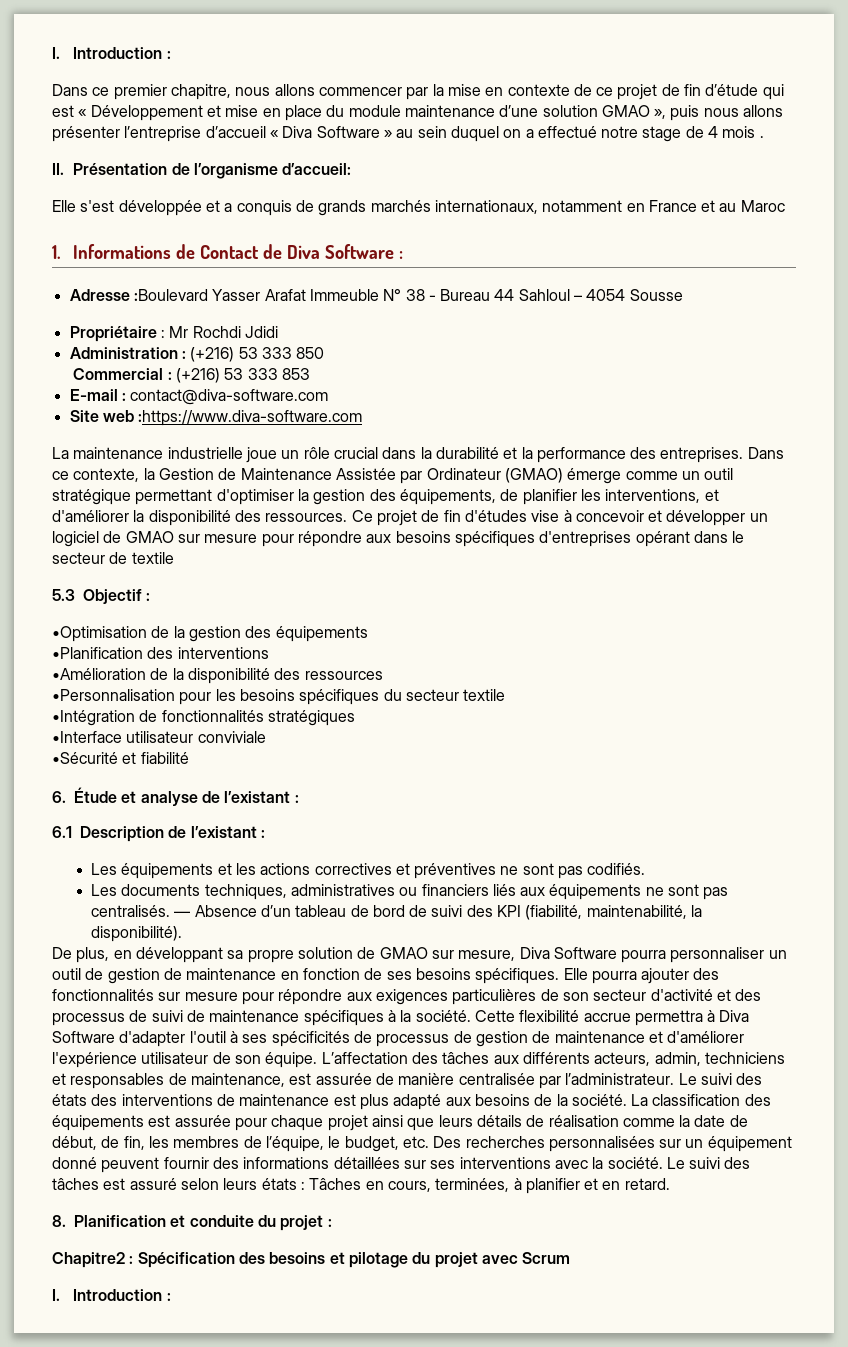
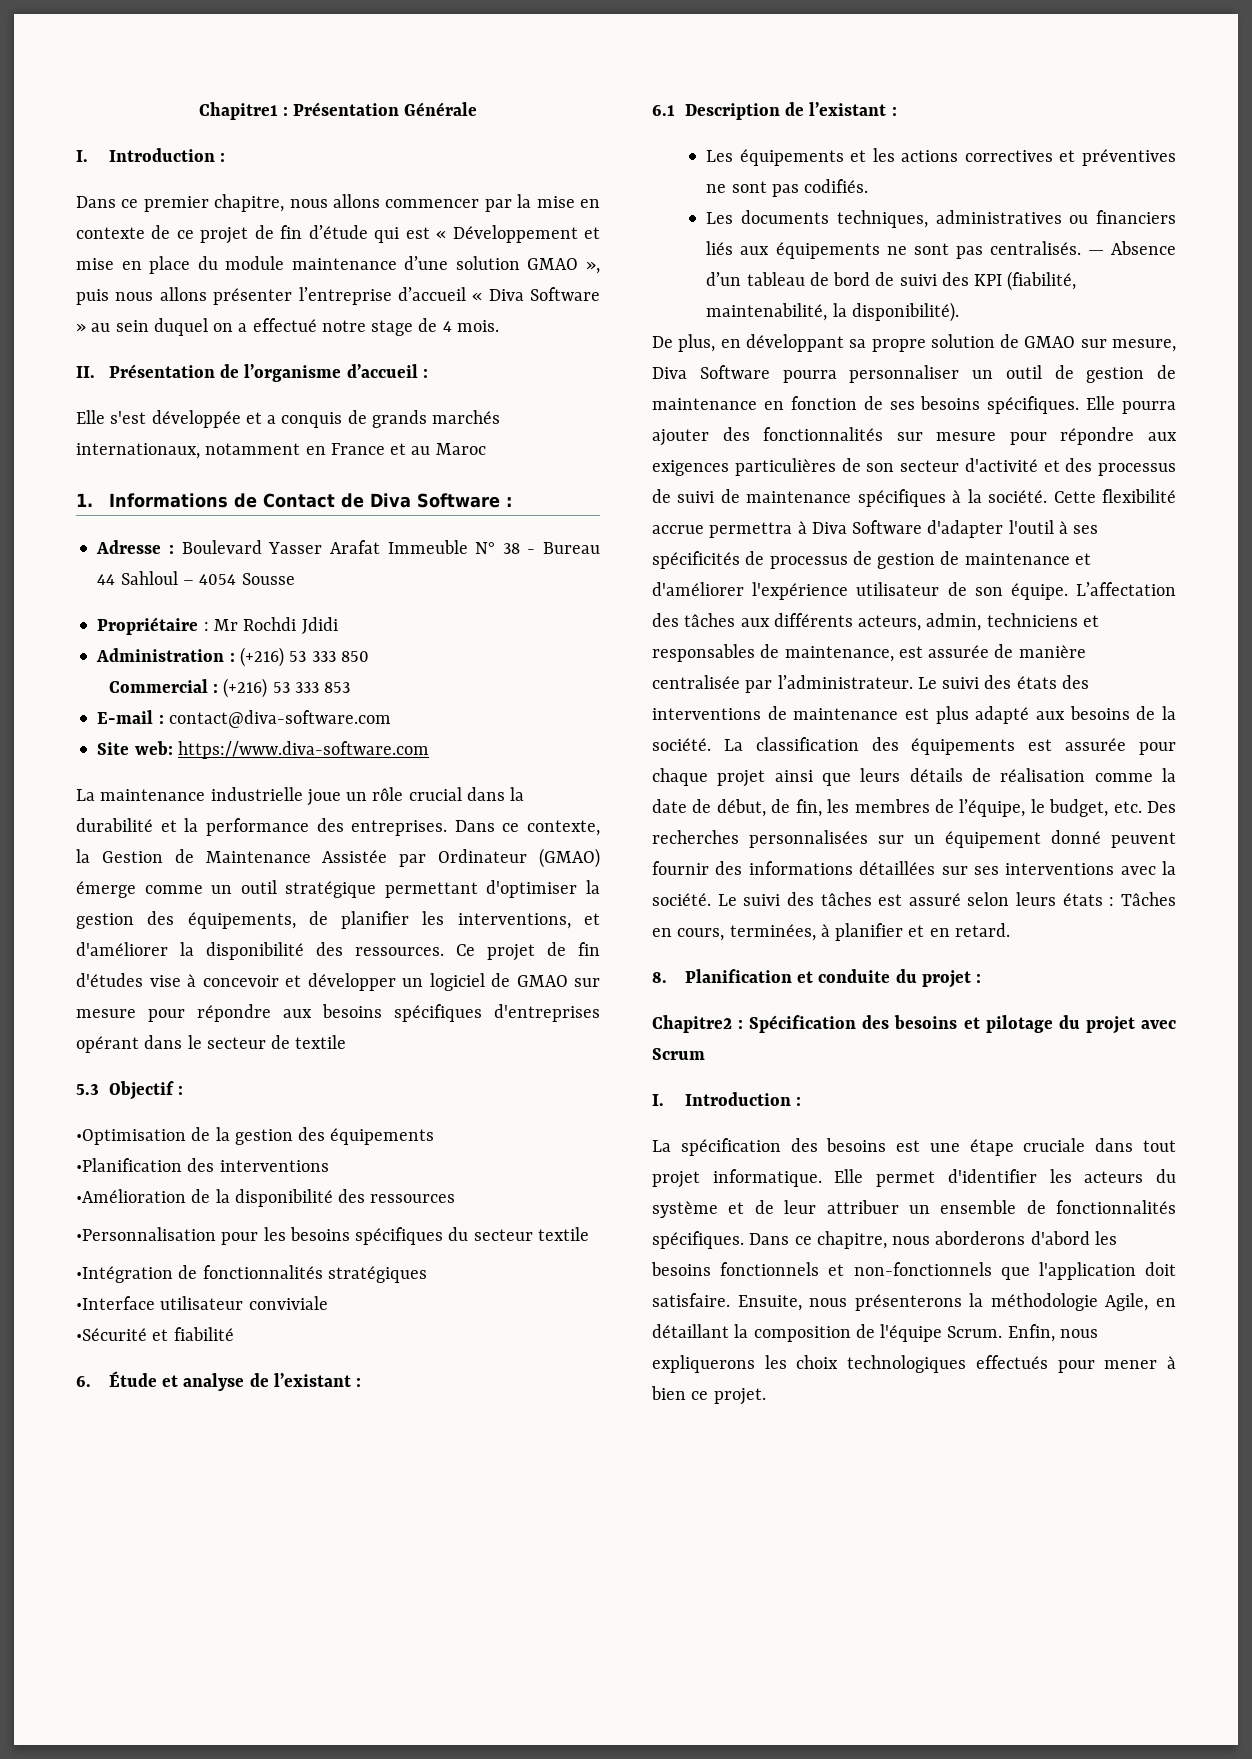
(52, 53) none -> [198,102,478,120] Chapitre1 : Présentation Générale //
[722,126,764,138] mois . -> [456,320,499,332] mois.
[282,163,352,175] d’accueil: -> [346,364,428,378] d’accueil :
[133,289,208,301] :Boulevard -> [169,540,262,554] : Boulevard
[102,410,363,426] web :https://www.diva-software.com -> [134,741,429,759] web: https://www.diva-software.com
(171, 1297) none -> [652,1138,1176,1156] [652,1169,1176,1188] [652,1200,1176,1218] [652,1231,1117,1249] [651,1262,1176,1280] [652,1293,1176,1311] [652,1324,1098,1342] [652,1355,1176,1373] [651,1386,766,1405] // La spécification des besoins est une étape cruciale dans tout projet informatique. Elle permet d'identifier les acteurs du système et de leur attribuer un ensemble de fonctionnalités spécifiques. Dans ce chapitre, nous aborderons d'abord les besoins fonctionnels et non-fonctionnels que l'application doit satisfaire. Ensuite, nous présenterons la méthodologie Agile, en détaillant la composition de l'équipe Scrum. Enfin, nous expliquerons les choix technologiques effectués pour mener à bien ce projet.

